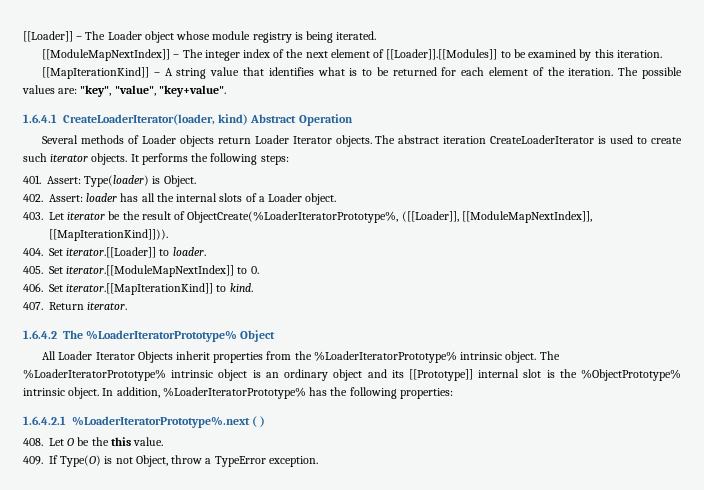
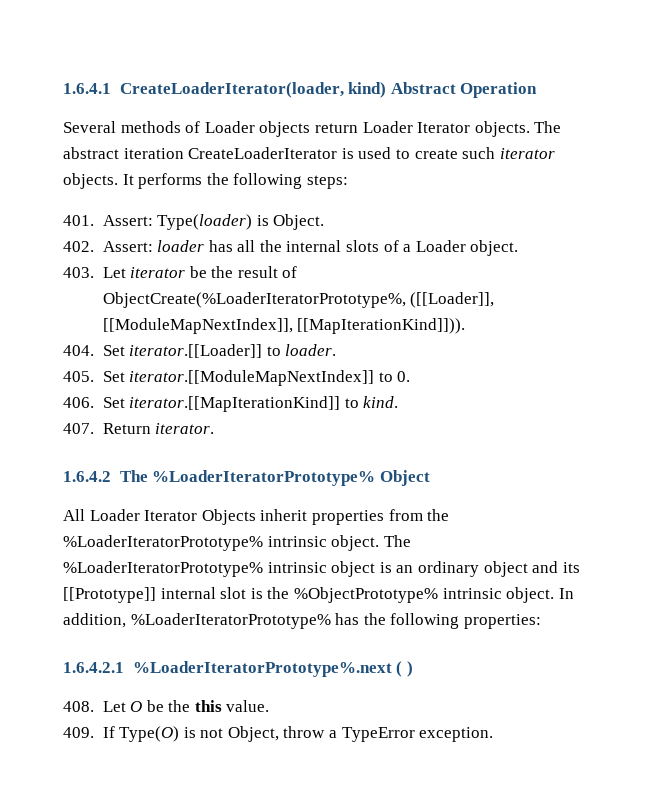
[23,31,377,43] [42,49,662,61] [42,67,682,79] [22,85,226,97] [[Loader]] – The Loader object whose module registry is being iterated. // [[ModuleMapNextIndex]] – The integer index of the next element of [[Loader]].[[Modules]] to be examined by this iteration. // [[MapIterationKind]] – A string value that identifies what is to be returned for each element of the iteration. The possible values are: "key", "value", "key+value". // -> (63, 88) none

